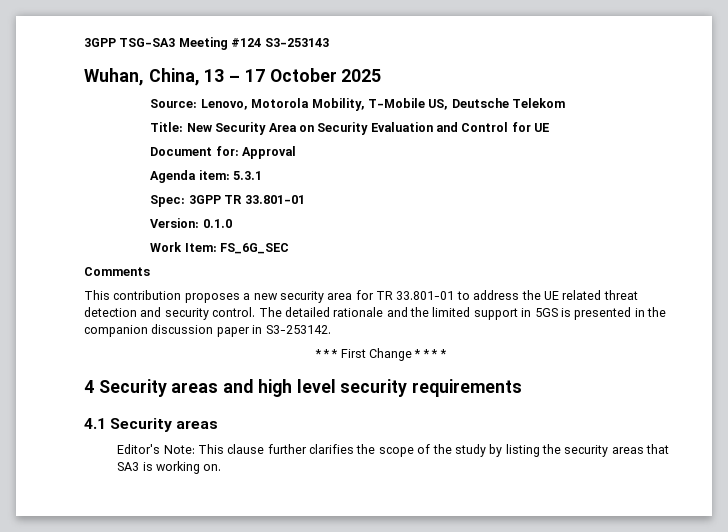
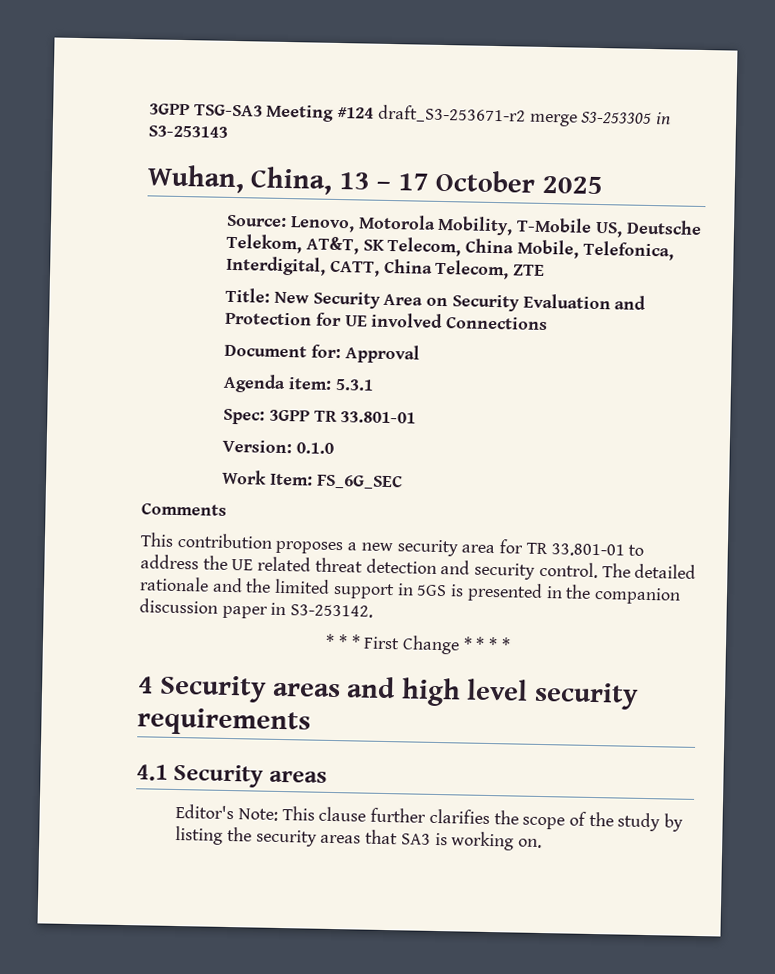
(262, 42) none -> [377,104,672,127] draft_S3-253671-r2 merge S3-253305 in
[512,98,566,108] Telekom -> [226,233,674,261] [226,255,546,280] Telekom, AT&T, SK Telecom, China Mobile, Telefonica, Interdigital, CATT, China Telecom, ZTE
[461,122,509,132] Control -> [225,311,313,326] Protection
(550, 127) none -> [371,312,549,331] involved Connections

